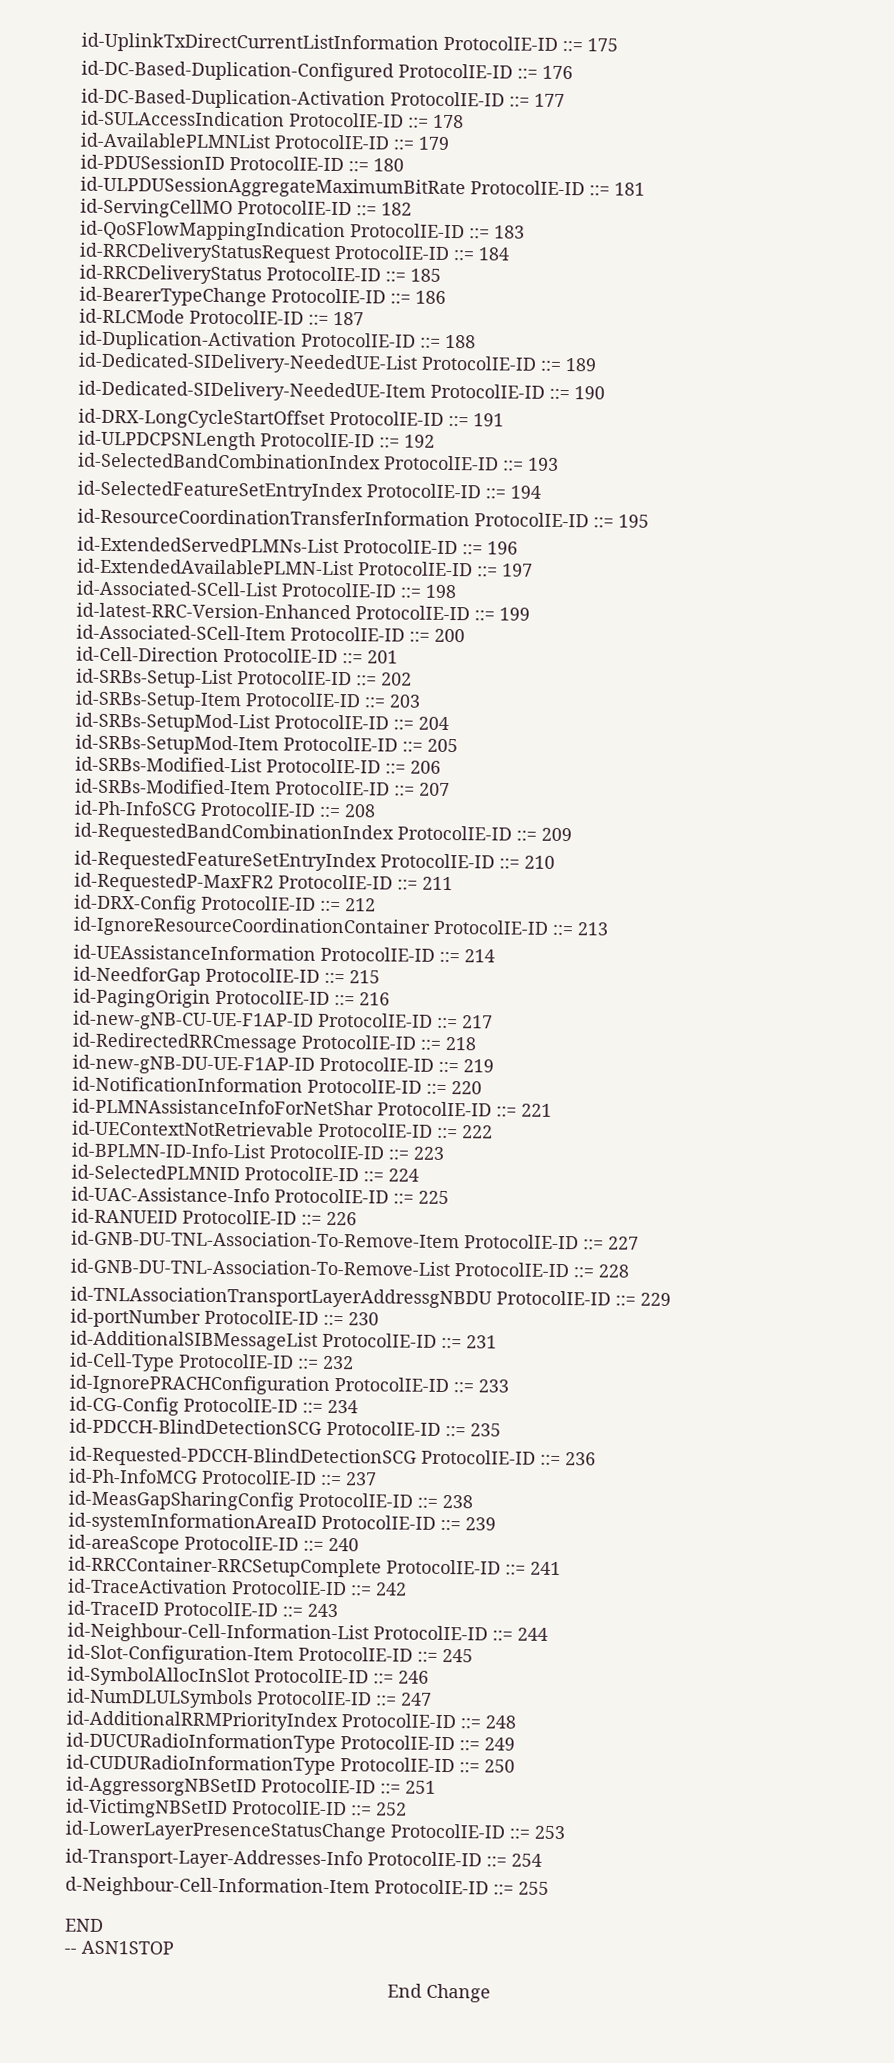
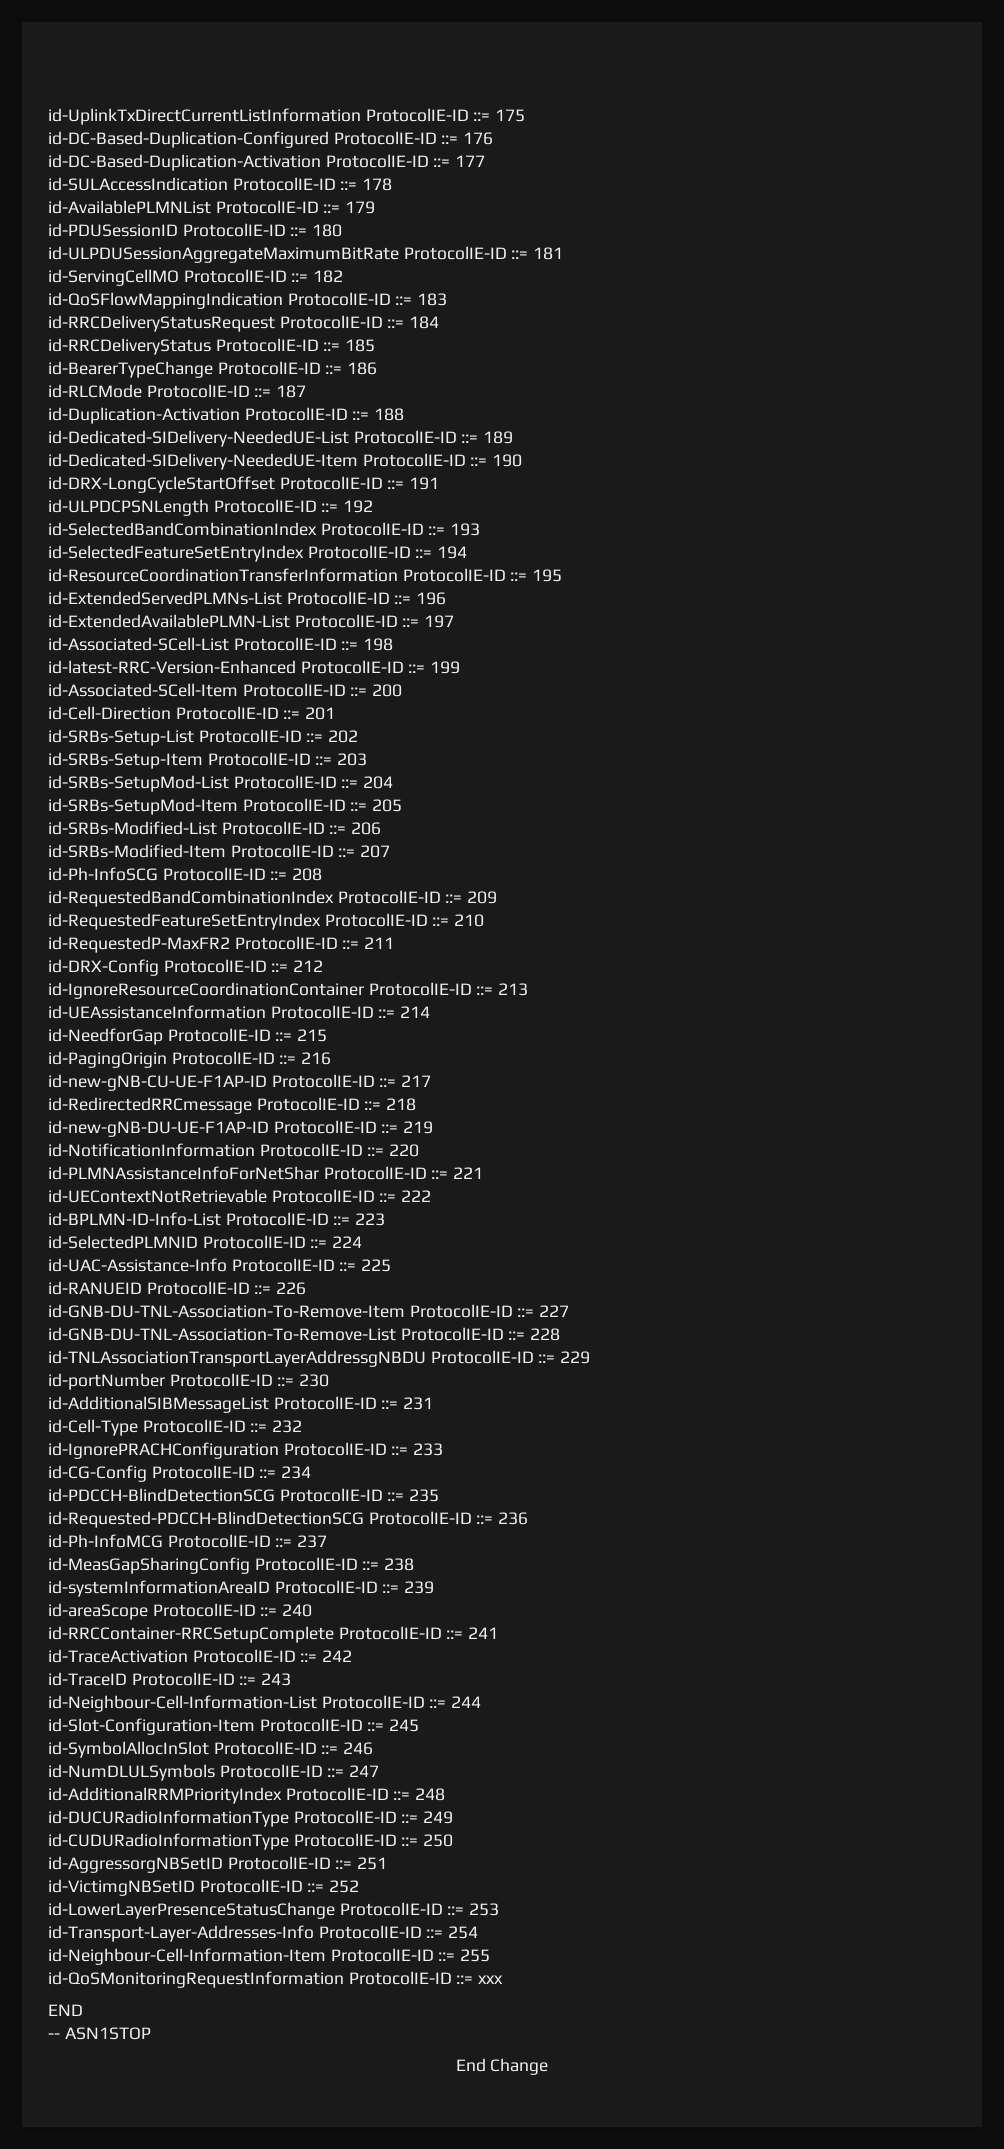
[65,1876,370,1898] d-Neighbour-Cell-Information-Item -> [48,1948,326,1965] id-Neighbour-Cell-Information-Item
(549, 1888) none -> [48,1971,504,1988] // id-QoSMonitoringRequestInformation ProtocolIE-ID ::= xxx

